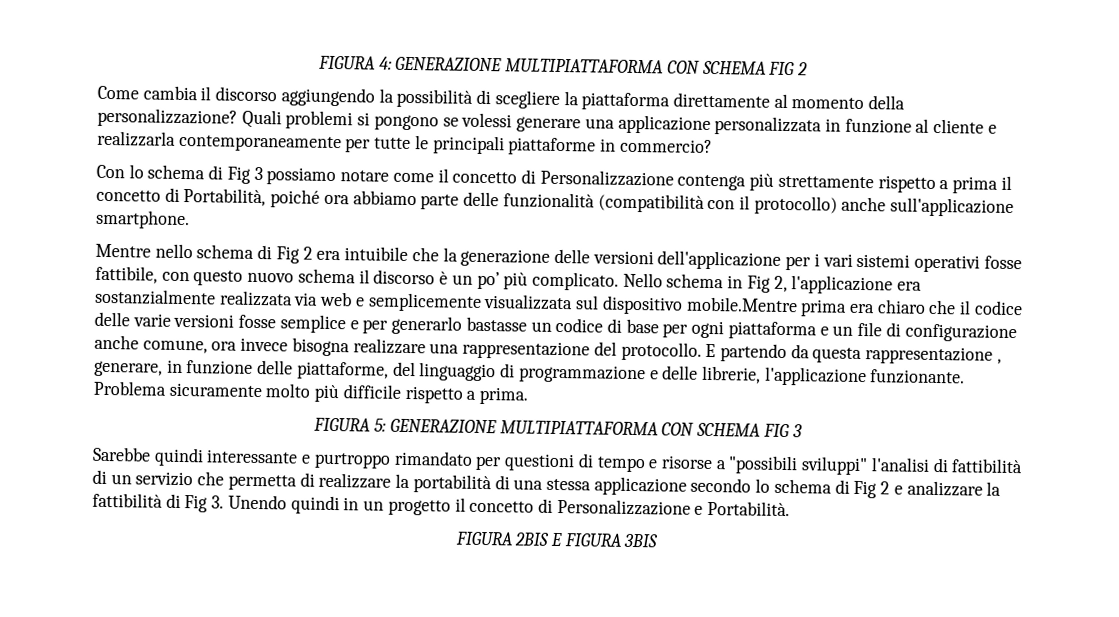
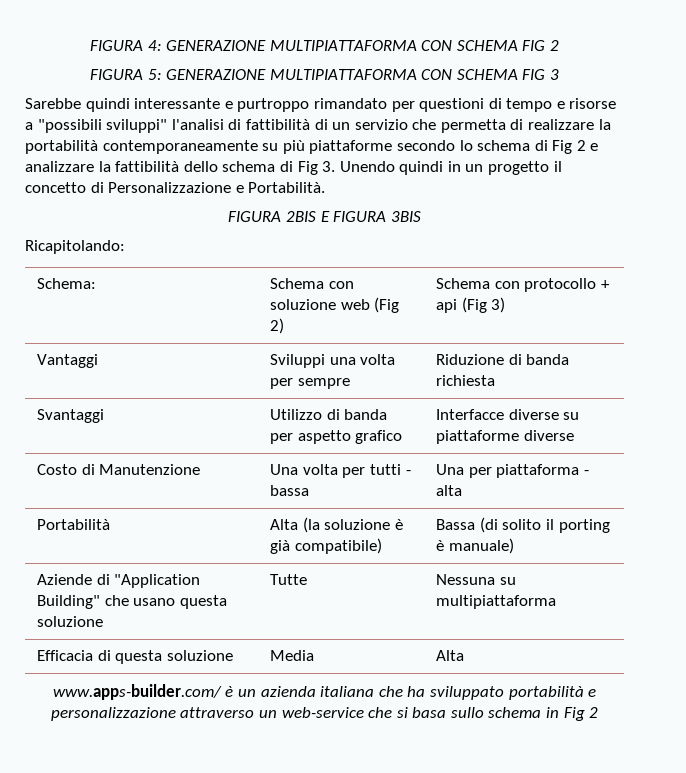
[97,85,906,111] [97,107,997,136] [97,130,713,156] [96,164,1012,194] [96,187,1015,218] [96,209,190,230] [95,243,1022,273] [95,265,923,295] [95,288,1023,317] [94,311,1017,343] [94,334,1002,365] [94,359,966,387] [93,380,529,405] // Come cambia il discorso aggiungendo la possibilità di scegliere la piattaforma direttamente al momento della personalizzazione? Quali problemi si pongono se volessi generare una applicazione personalizzata in funzione al cliente e realizzarla contemporaneamente per tutte le principali piattaforme in commercio? // Con lo schema di Fig 3 possiamo notare come il concetto di Personalizzazione contenga più strettamente rispetto a prima il concetto di Portabilità, poiché ora abbiamo parte delle funzionalità (compatibilità con il protocollo) anche sull'applicazione smartphone. // Mentre nello schema di Fig 2 era intuibile che la generazione delle versioni dell'applicazione per i vari sistemi operativi fosse fattibile, con questo nuovo schema il discorso è un po’ più complicato. Nello schema in Fig 2, l'applicazione era sostanzialmente realizzata via web e semplicemente visualizzata sul dispositivo mobile.Mentre prima era chiaro che il codice delle varie versioni fosse semplice e per generarlo bastasse un codice di base per ogni piattaforma e un file di configurazione anche comune, ora invece bisogna realizzare una rappresentazione del protocollo. E partendo da questa rappresentazione , generare, in funzione delle piattaforme, del linguaggio di programmazione e delle librerie, l'applicazione funzionante. Problema sicuramente molto più difficile rispetto a prima. -> (560, 45) none
[494,475,687,496] di una stessa applicazione -> [102,140,393,154] contemporaneamente su più piattaforme
(163, 500) none -> [183,161,276,172] dello schema
(660, 540) none -> [25,240,125,254] [37,278,97,289] [270,278,354,289] [270,297,400,313] [270,318,285,334] [436,278,611,292] [436,297,506,313] [37,354,99,368] [270,354,396,368] [270,378,350,389] [436,354,570,365] [436,375,496,386] [37,409,105,423] [270,409,388,420] [270,430,403,444] [436,409,580,420] [436,430,574,444] [37,464,201,475] [270,464,411,478] [270,485,310,496] [436,464,590,478] [436,485,463,496] [37,519,111,530] [270,517,404,533] [270,538,382,554] [436,517,610,533] [436,538,514,554] [37,574,201,588] [37,595,228,609] [37,616,104,627] [270,574,308,585] [436,574,516,585] [436,595,557,609] [37,650,234,664] [270,650,315,661] [436,650,465,661] [52,684,597,700] [50,707,599,721] // Ricapitolando: // Schema: | Schema con soluzione web (Fig 2) | Schema con protocollo + api (Fig 3) // Vantaggi | Sviluppi una volta per sempre | Riduzione di banda richiesta // Svantaggi | Utilizzo di banda per aspetto grafico | Interfacce diverse su piattaforme diverse // Costo di Manutenzione | Una volta per tutti - bassa | Una per piattaforma - alta // Portabilità | Alta (la soluzione è già compatibile) | Bassa (di solito il porting è manuale) // Aziende di "Application Building" che usano questa soluzione | Tutte | Nessuna su multipiattaforma // Efficacia di questa soluzione | Media | Alta // www.apps-builder.com/ è un azienda italiana che ha sviluppato portabilità e personalizzazione attraverso un web-service che si basa sullo schema in Fig 2

